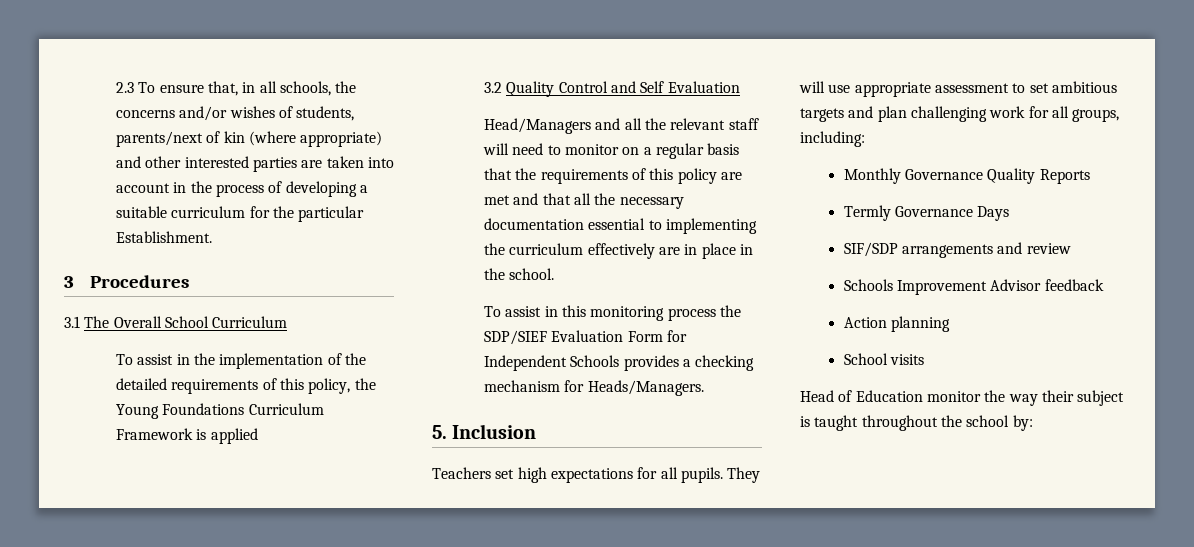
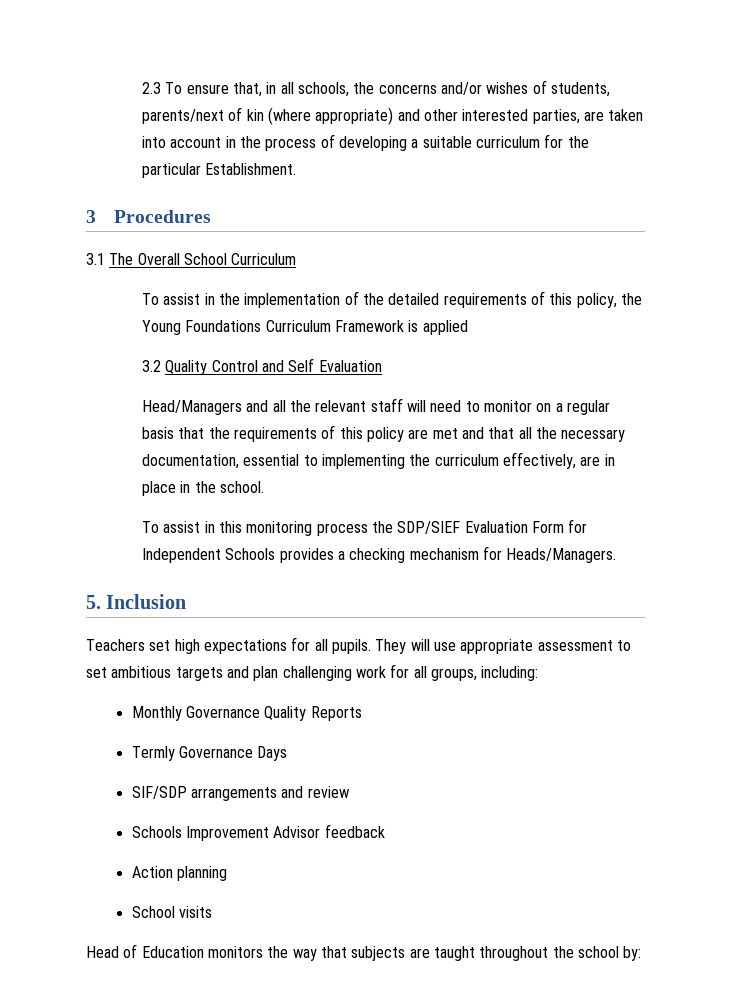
[252,157,297,172] parties -> [532,109,580,124] parties,
[484,218,585,230] documentation -> [142,454,240,469] documentation,
[587,243,655,259] effectively -> [503,452,577,469] effectively,
[926,391,981,402] monitor -> [207,946,263,958] monitors
[1041,390,1125,406] [800,416,810,427] their subject is -> [320,946,430,961] that subjects are

